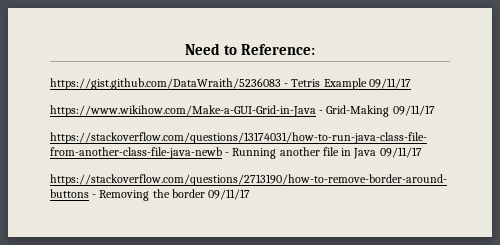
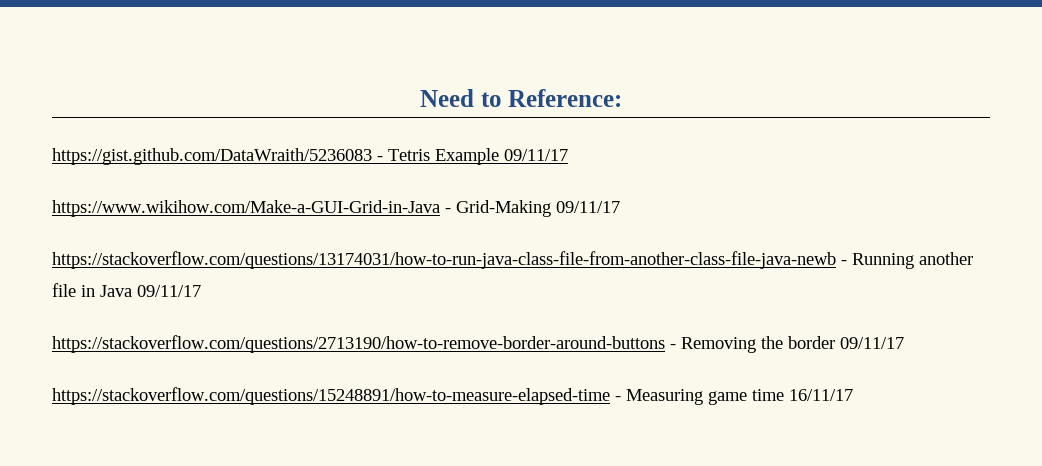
(251, 194) none -> [52,387,853,405] // https://stackoverflow.com/questions/15248891/how-to-measure-elapsed-time - Measuring game time 16/11/17

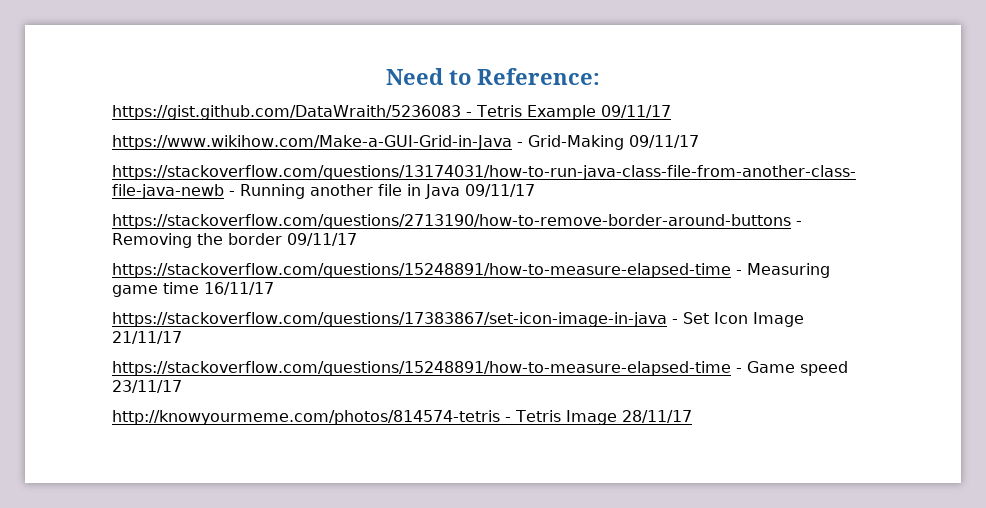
(853, 395) none -> [112,312,804,327] [112,331,182,344] [112,361,848,376] [112,380,182,393] [112,410,692,425] // https://stackoverflow.com/questions/17383867/set-icon-image-in-java - Set Icon Image 21/11/17 // https://stackoverflow.com/questions/15248891/how-to-measure-elapsed-time - Game speed 23/11/17 // http://knowyourmeme.com/photos/814574-tetris - Tetris Image 28/11/17

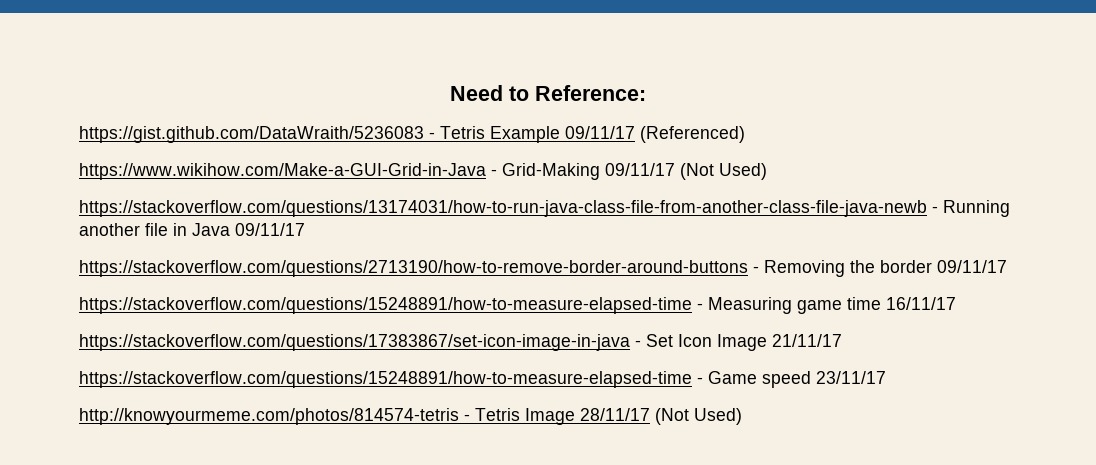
(671, 111) none -> [640,126,745,143] (Referenced)
(699, 141) none -> [680,163,767,180] (Not Used)
(692, 416) none -> [655,408,742,425] (Not Used)

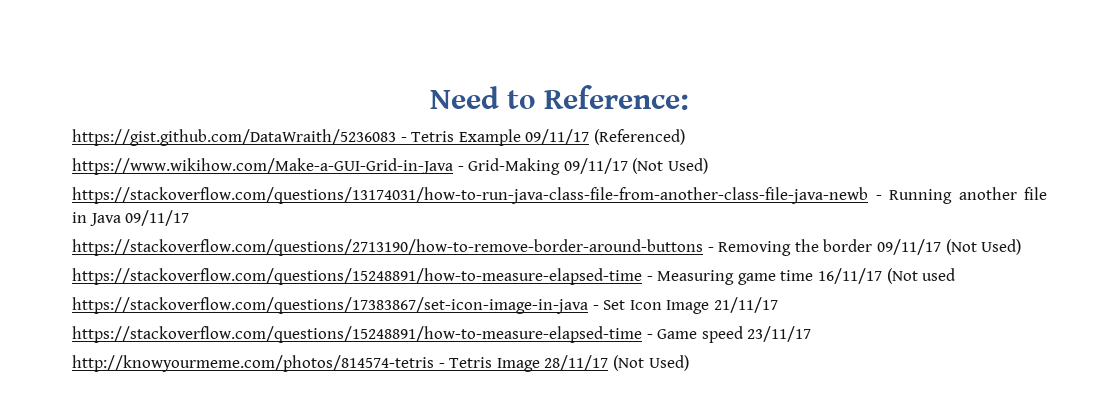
(1007, 266) none -> [945,239,1022,255] (Not Used)
(956, 303) none -> [886,268,956,284] (Not used

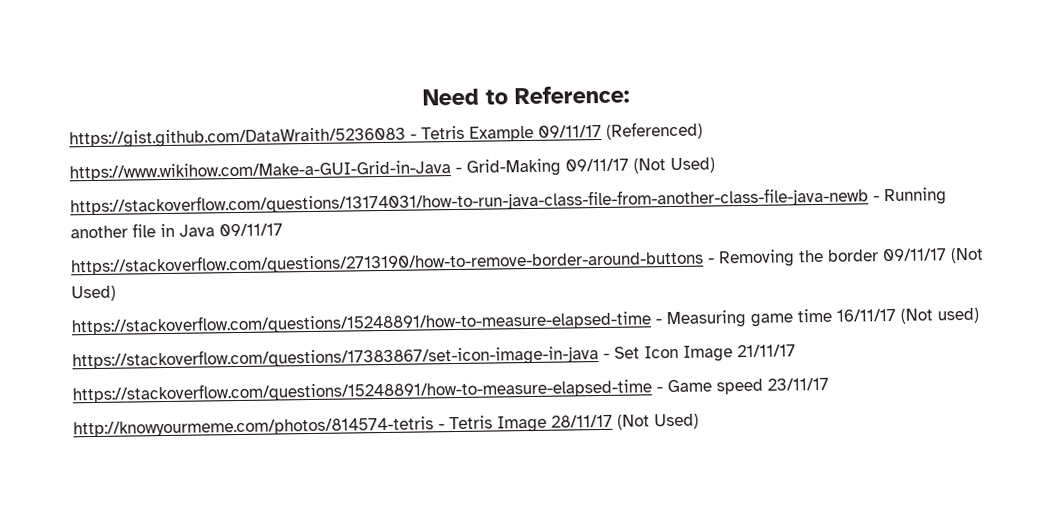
[922,268,956,281] used -> [937,307,979,324] used)

